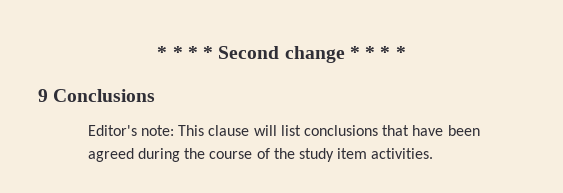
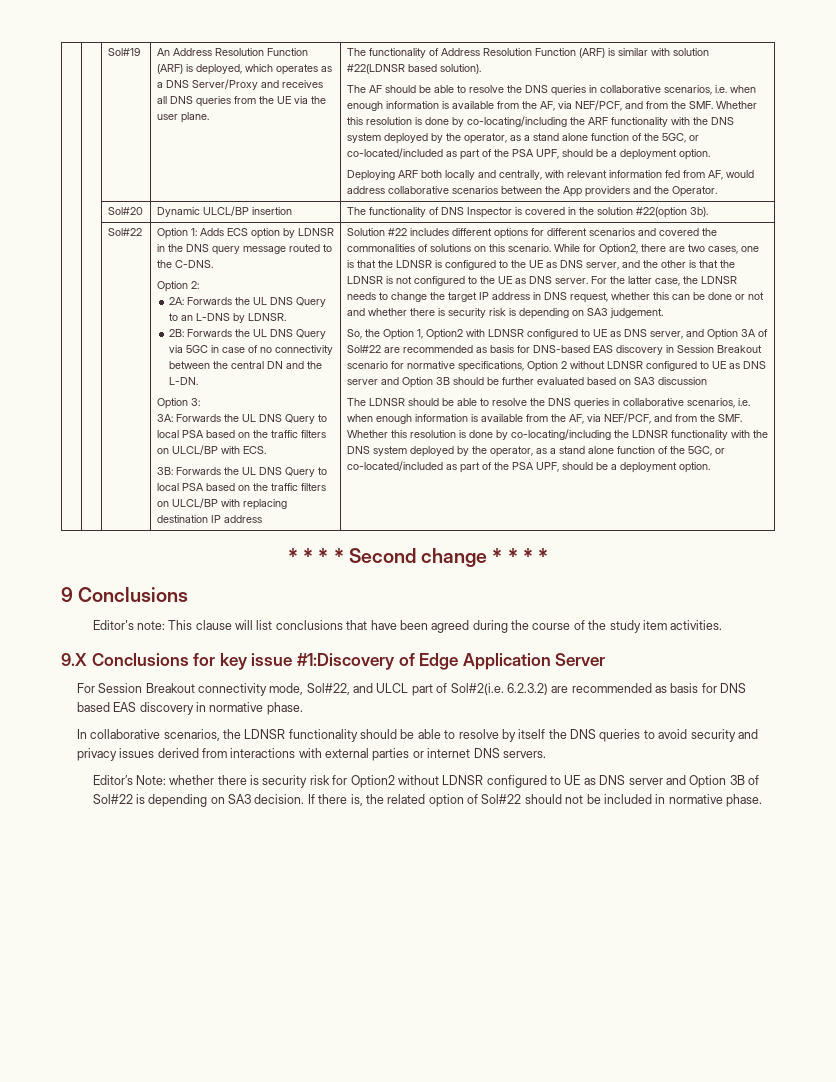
(157, 52) none -> [107,48,140,56] [156,48,308,56] [156,64,332,75] [156,79,323,90] [156,96,326,107] [156,112,209,123] [346,48,709,58] [346,64,481,74] [346,85,756,96] [346,100,757,111] [346,116,734,127] [346,133,699,144] [346,148,710,160] [346,170,754,181] [346,186,717,197] [107,207,143,215] [156,206,292,217] [346,207,708,218] [107,228,142,236] [156,228,334,239] [156,244,332,255] [156,260,213,268] [156,281,199,292] [168,297,326,307] [168,313,286,323] [168,329,326,339] [168,345,333,355] [168,361,322,369] [168,377,198,385] [156,398,200,409] [156,414,327,424] [156,430,326,438] [156,445,266,455] [156,467,327,477] [156,483,326,491] [156,498,287,510] [156,515,262,523] [346,228,717,239] [346,244,759,255] [346,260,735,270] [346,276,737,286] [346,292,764,303] [346,308,663,319] [346,329,768,340] [346,345,762,355] [346,361,766,372] [346,377,707,388] [346,398,750,409] [346,413,742,424] [346,429,768,440] [346,446,725,457] [346,461,710,473] | | Sol#19 | An Address Resolution Function (ARF) is deployed, which operates as a DNS Server/Proxy and receives all DNS queries from the UE via the user plane. | The functionality of Address Resolution Function (ARF) is similar with solution #22(LDNSR based solution). // The AF should be able to resolve the DNS queries in collaborative scenarios, i.e. when enough information is available from the AF, via NEF/PCF, and from the SMF. Whether this resolution is done by co-locating/including the ARF functionality with the DNS system deployed by the operator, as a stand alone function of the 5GC, or co-located/included as part of the PSA UPF, should be a deployment option. // Deploying ARF both locally and centrally, with relevant information fed from AF, would address collaborative scenarios between the App providers and the Operator. // | | Sol#20 | Dynamic ULCL/BP insertion | The functionality of DNS Inspector is covered in the solution #22(option 3b). // | | Sol#22 | Option 1: Adds ECS option by LDNSR in the DNS query message routed to the C-DNS. // Option 2: // 2A: Forwards the UL DNS Query to an L-DNS by LDNSR. // 2B: Forwards the UL DNS Query via 5GC in case of no connectivity between the central DN and the L-DN. // Option 3: // 3A: Forwards the UL DNS Query to local PSA based on the traffic filters on ULCL/BP with ECS. // 3B: Forwards the UL DNS Query to local PSA based on the traffic filters on ULCL/BP with replacing destination IP address | Solution #22 includes different options for different scenarios and covered the commonalities of solutions on this scenario. While for Option2, there are two cases, one is that the LDNSR is configured to the UE as DNS server, and the other is that the LDNSR is not configured to the UE as DNS server. For the latter case, the LDNSR needs to change the target IP address in DNS request, whether this can be done or not and whether there is security risk is depending on SA3 judgement. // So, the Option 1, Option2 with LDNSR configured to UE as DNS server, and Option 3A of Sol#22 are recommended as basis for DNS-based EAS discovery in Session Breakout scenario for normative specifications, Option 2 without LDNSR configured to UE as DNS server and Option 3B should be further evaluated based on SA3 discussion // The LDNSR should be able to resolve the DNS queries in collaborative scenarios, i.e. when enough information is available from the AF, via NEF/PCF, and from the SMF. Whether this resolution is done by co-locating/including the LDNSR functionality with the DNS system deployed by the operator, as a stand alone function of the 5GC, or co-located/included as part of the PSA UPF, should be a deployment option. //
(434, 153) none -> [61,653,606,670] [76,683,747,696] [76,702,303,715] [76,729,758,742] [76,748,546,761] [92,775,760,788] [92,794,763,807] // 9.X Conclusions for key issue #1:Discovery of Edge Application Server // For Session Breakout connectivity mode, Sol#22, and ULCL part of Sol#2(i.e. 6.2.3.2) are recommended as basis for DNS based EAS discovery in normative phase. // In collaborative scenarios, the LDNSR functionality should be able to resolve by itself the DNS queries to avoid security and privacy issues derived from interactions with external parties or internet DNS servers. // Editor’s Note: whether there is security risk for Option2 without LDNSR configured to UE as DNS server and Option 3B of Sol#22 is depending on SA3 decision. If there is, the related option of Sol#22 should not be included in normative phase.

